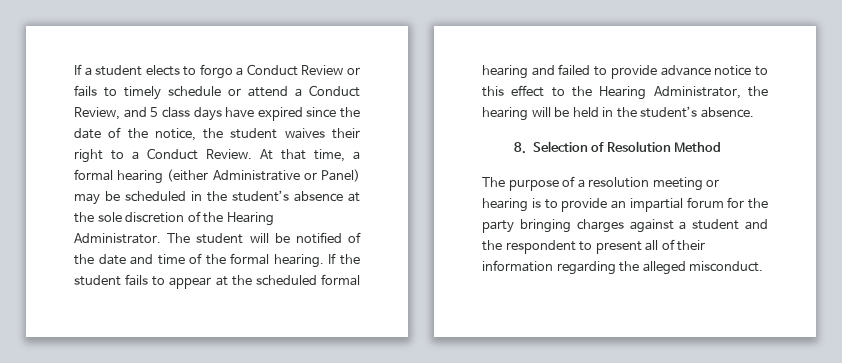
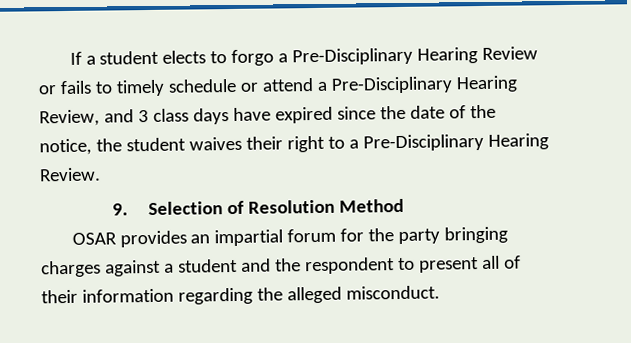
[246,64,298,76] Conduct -> [292,47,479,66] Pre-Disciplinary Hearing
[309,85,360,97] Conduct -> [330,75,518,94] Pre-Disciplinary Hearing
[150,107,159,117] 5 -> [137,110,149,123] 3
[147,148,198,160] Conduct -> [362,133,549,152] Pre-Disciplinary Hearing
[260,149,360,162] [74,169,360,184] [74,190,360,205] [74,211,274,226] [74,232,361,244] [74,253,360,268] [74,274,360,289] [482,64,768,79] [482,85,768,100] [482,106,754,121] [514,141,722,154] [482,176,720,191] [482,198,608,212] At that time, a formal hearing (either Administrative or Panel) may be scheduled in the student’s absence at the sole discretion of the Hearing Administrator. The student will be notified of the date and time of the formal hearing. If the student fails to appear at the scheduled formal hearing and failed to provide advance notice to this effect to the Hearing Administrator, the hearing will be held in the student’s absence. // 8. Selection of Resolution Method // The purpose of a resolution meeting or hearing is to provide -> [111,198,404,216] [71,230,187,248] // 9. Selection of Resolution Method // OSAR provides

